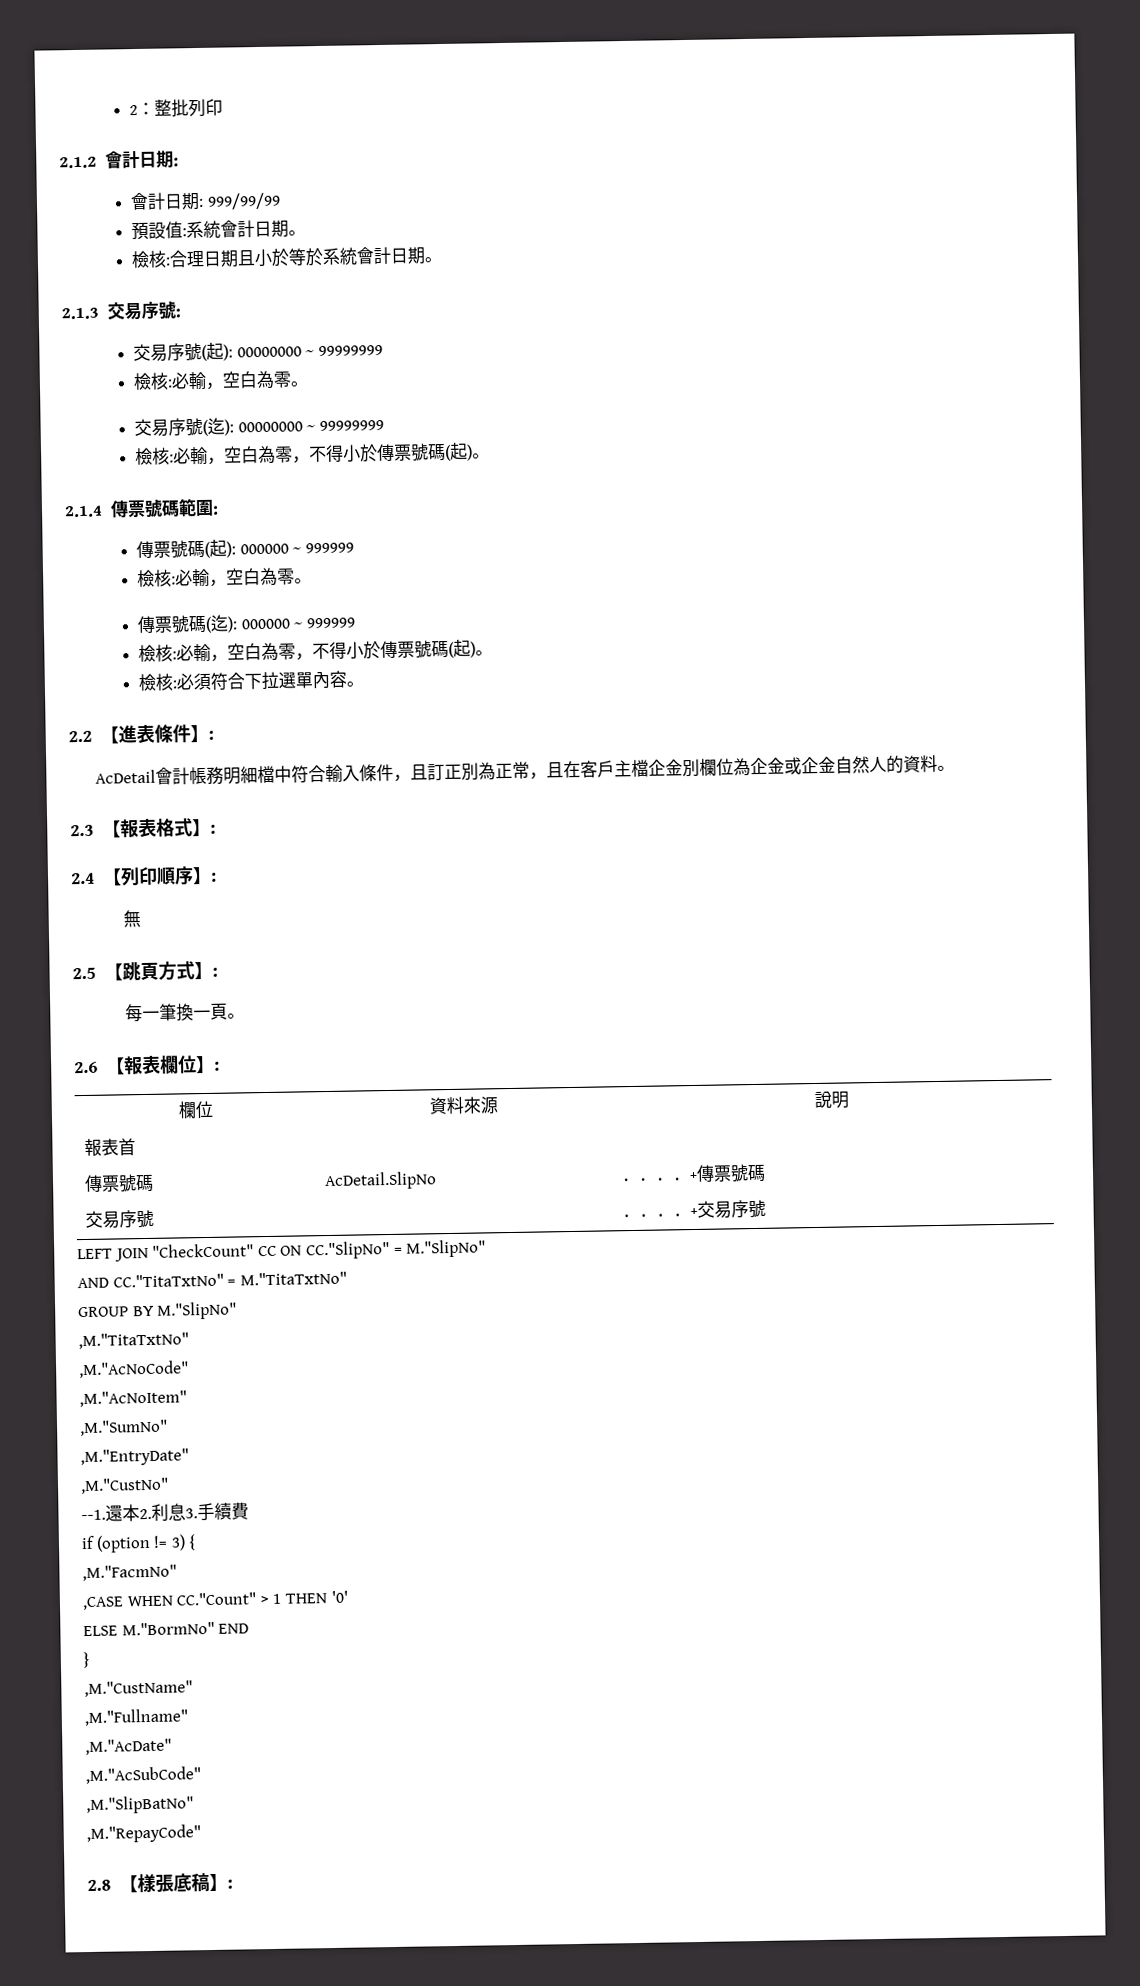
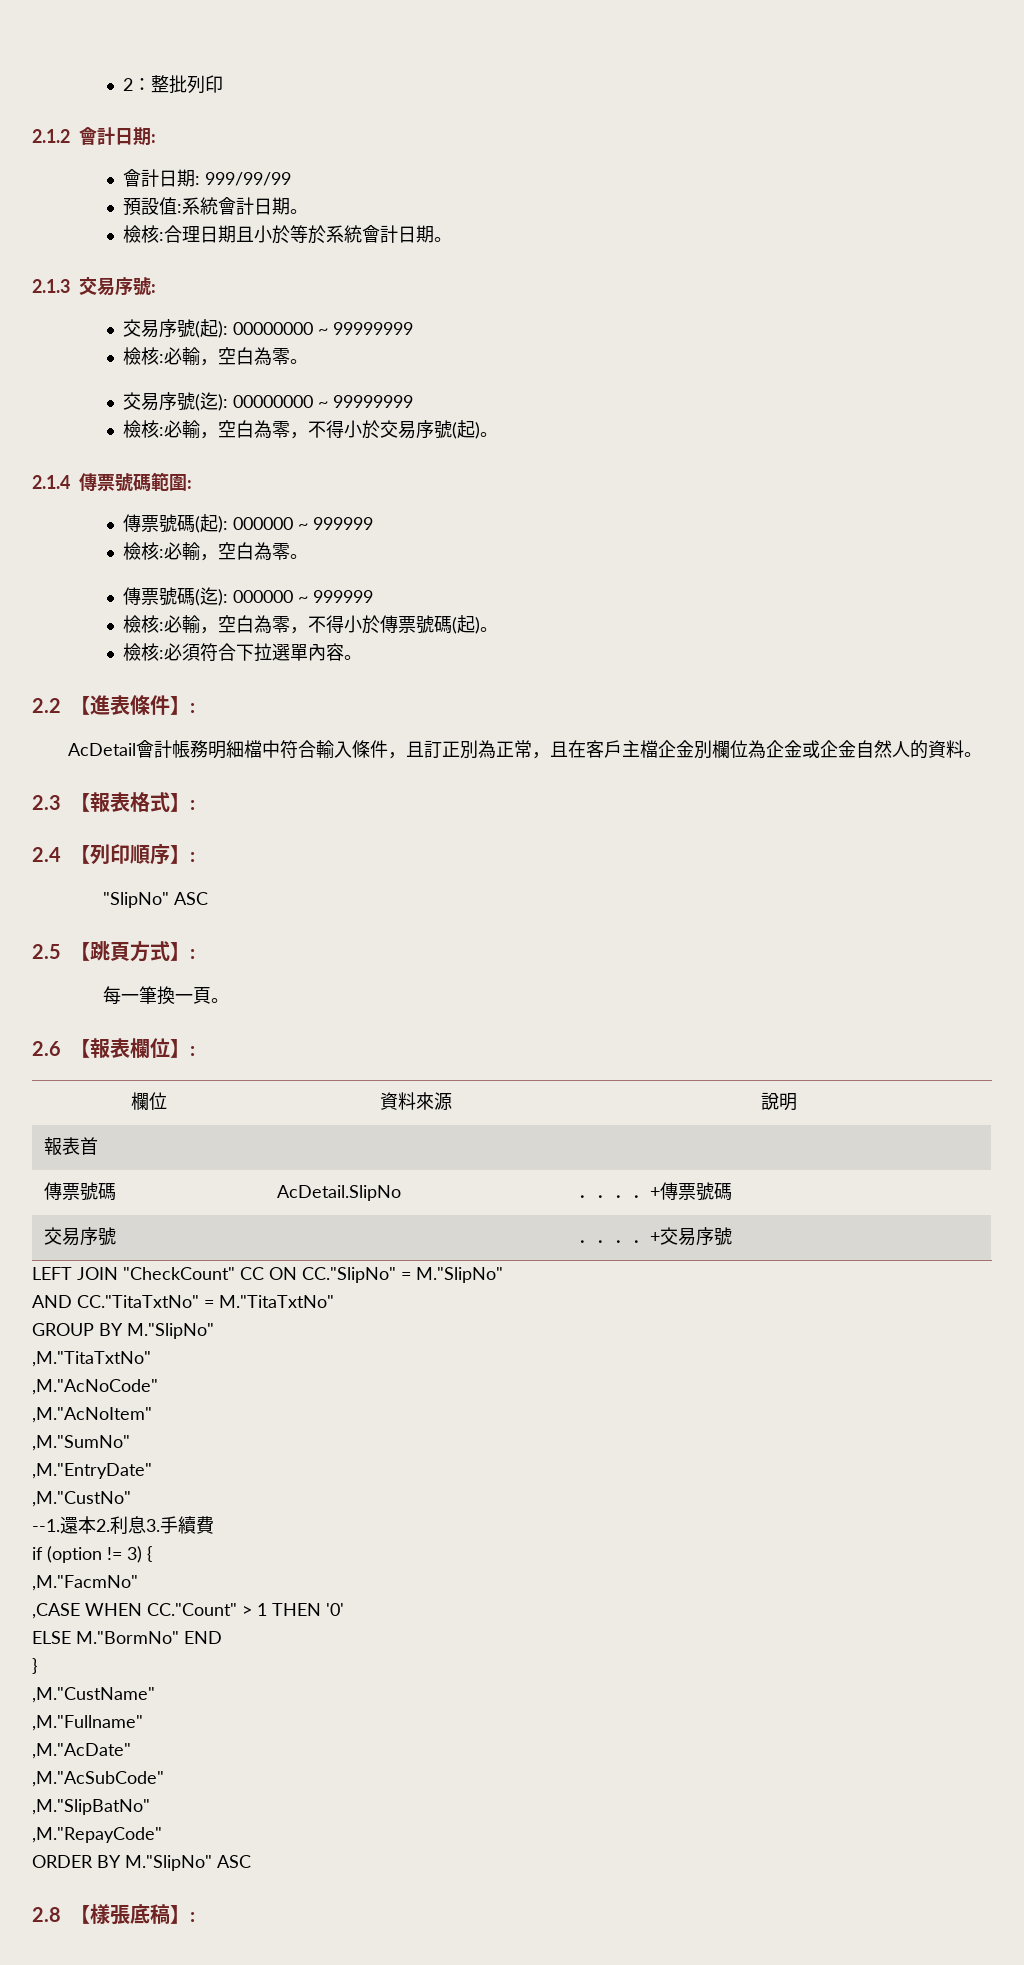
[376,443,447,462] 傳票號碼 -> [380,420,453,439] 交易序號
[123,910,142,928] 無 -> [103,892,209,908] "SlipNo" ASC
(201, 1834) none -> [32,1855,251,1871] // ORDER BY M."SlipNo" ASC

